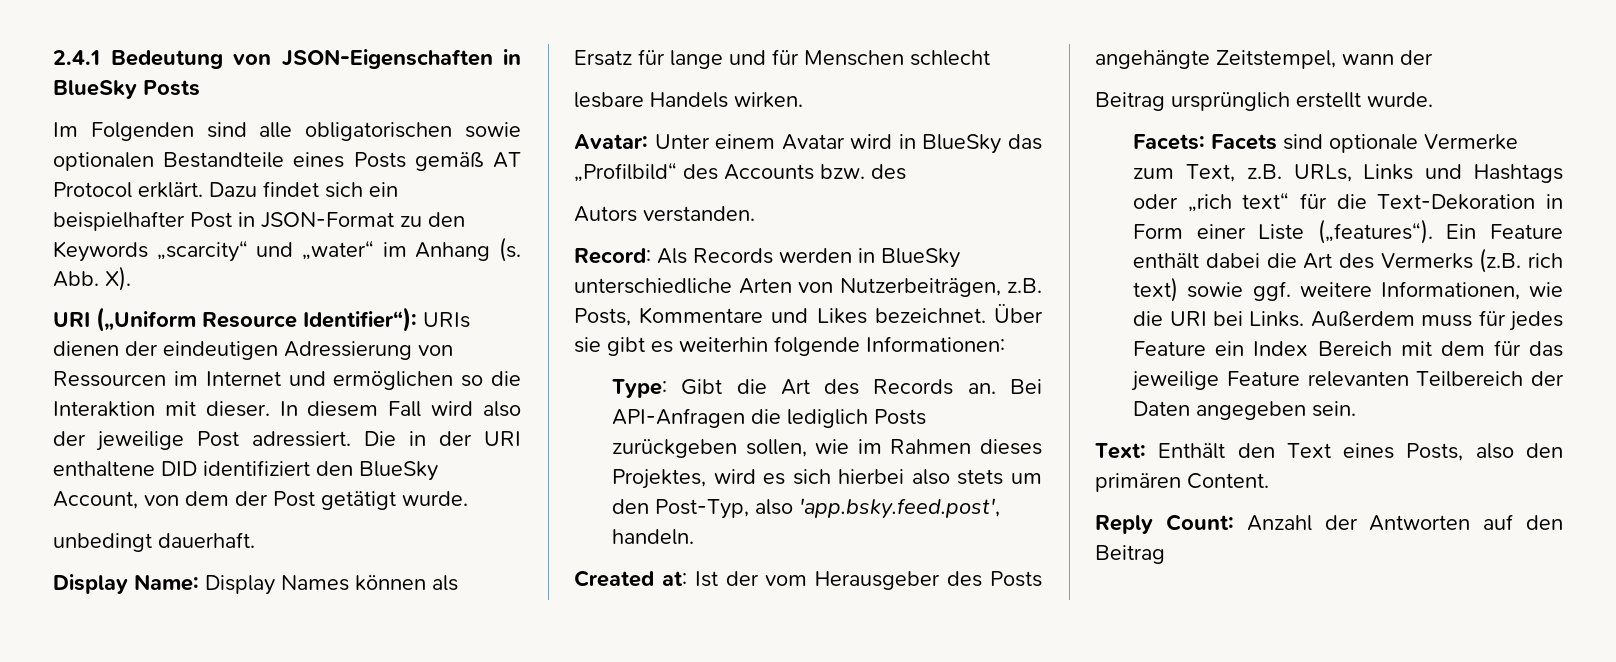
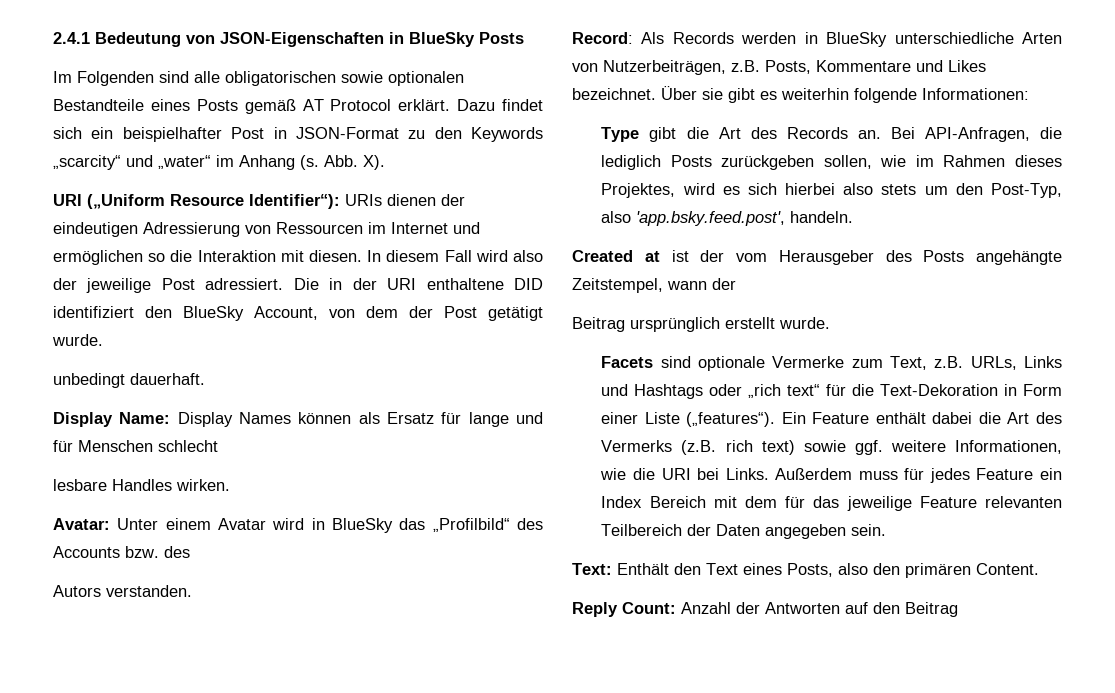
[205,401,270,417] dieser. -> [309,250,362,262] diesen.
[650,92,728,108] Handels -> [112,479,172,491] Handles
[612,379,723,398] Type: Gibt -> [601,127,677,142] Type gibt
[612,408,746,428] API-Anfragen -> [924,127,1030,142] API-Anfragen,
[661,571,718,587] at: Ist -> [644,250,689,262] at ist
[1133,134,1206,150] Facets: -> (830, 323) none

